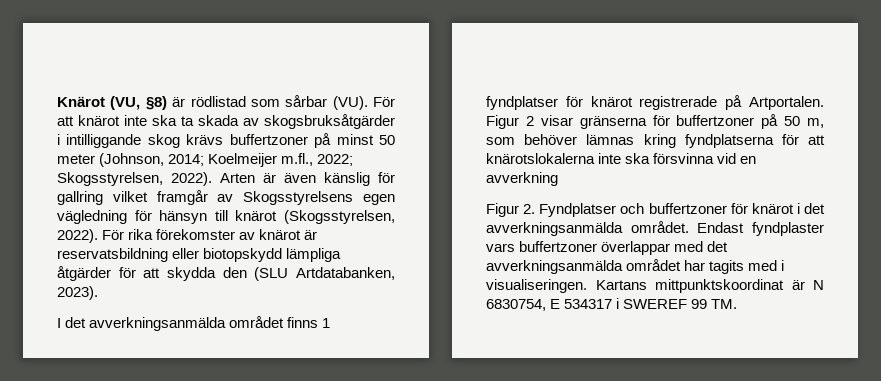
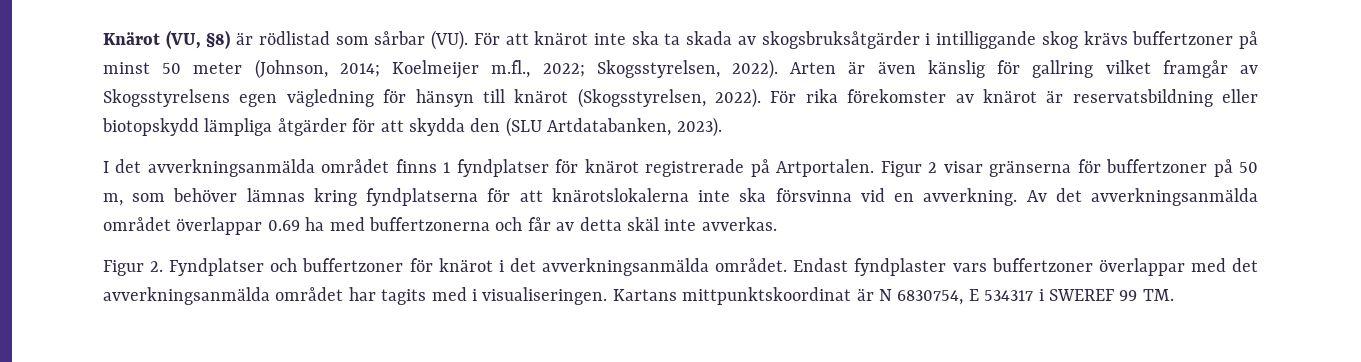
[486,172,558,186] avverkning -> [923,188,1259,206] [103,217,777,235] avverkning. Av det avverkningsanmälda området överlappar 0.69 ha med buffertzonerna och får av detta skäl inte avverkas.

